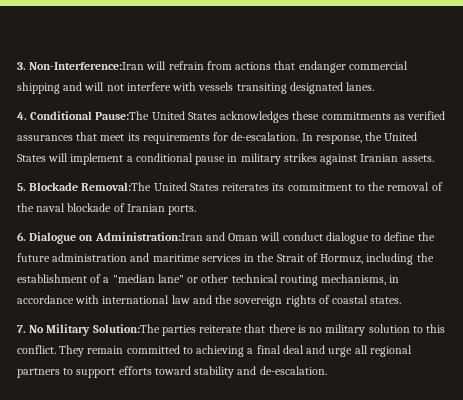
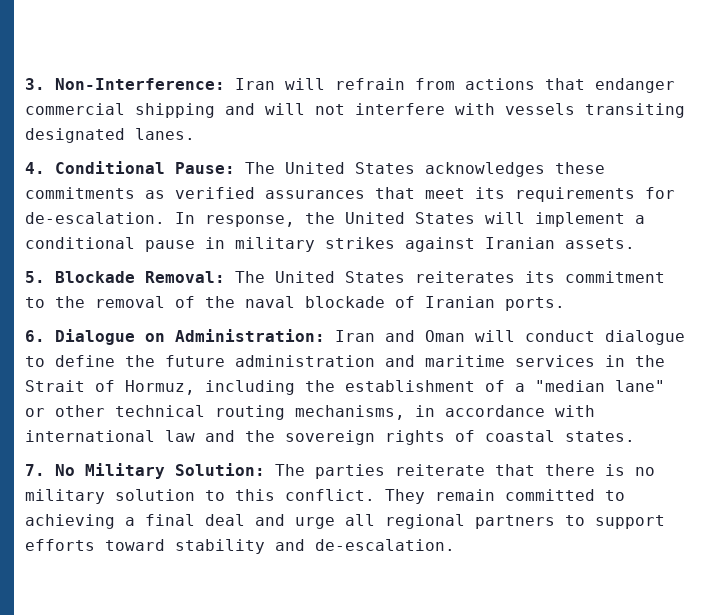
[29,62,145,70] Non-Interference:Iran -> [55,78,275,90] Non-Interference: Iran
[95,111,150,120] Pause:The -> [175,162,275,174] Pause: The
[81,182,152,191] Removal:The -> [145,271,265,283] Removal: The
[94,232,203,241] Administration:Iran -> [175,329,375,342] Administration: Iran
[92,324,160,333] Solution:The -> [175,463,305,476] Solution: The

